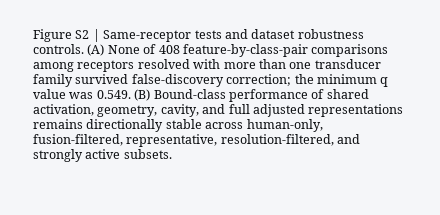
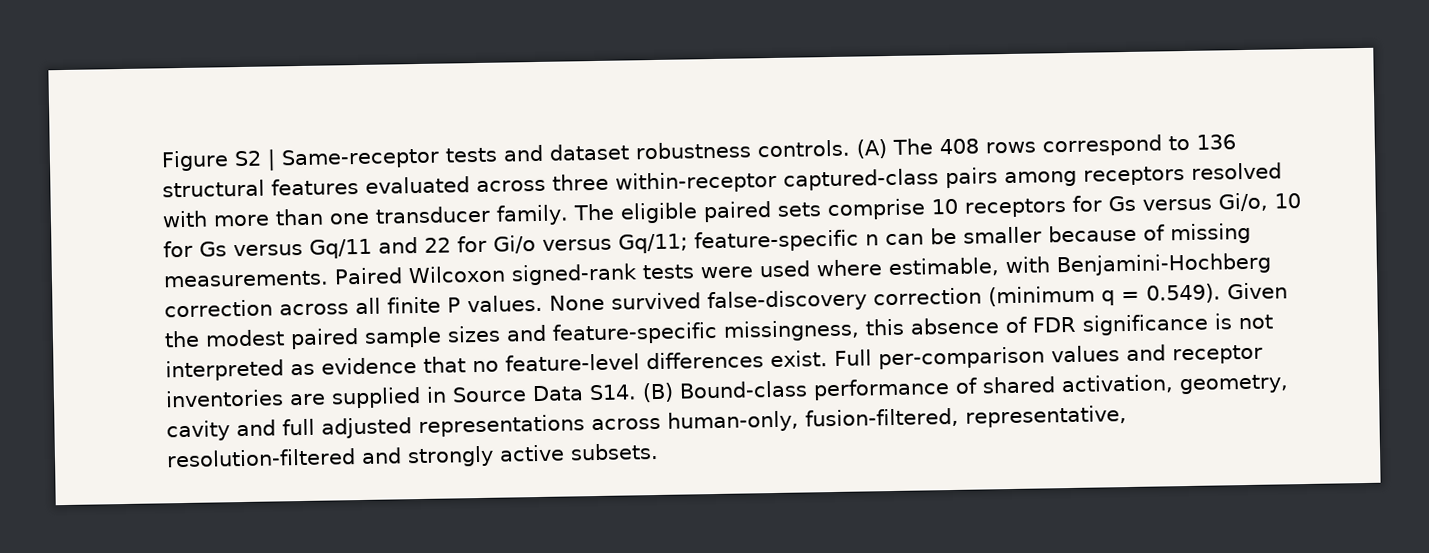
[107,44,389,57] None of 408 feature-by-class-pair comparisons -> [891,134,1236,157] [162,167,998,198] The 408 rows correspond to 136 structural features evaluated across three within-receptor captured-class pairs
[33,74,389,87] [33,89,131,99] family survived false-discovery correction; the minimum q value was 0.549. -> [496,192,1301,226] [163,222,1251,259] [163,252,1272,288] [164,282,1288,318] [164,313,1273,350] [165,344,1263,382] [165,384,637,409] family. The eligible paired sets comprise 10 receptors for Gs versus Gi/o, 10 for Gs versus Gq/11 and 22 for Gi/o versus Gq/11; feature-specific n can be smaller because of missing measurements. Paired Wilcoxon signed-rank tests were used where estimable, with Benjamini-Hochberg correction across all finite P values. None survived false-discovery correction (minimum q = 0.549). Given the modest paired sample sizes and feature-specific missingness, this absence of FDR significance is not interpreted as evidence that no feature-level differences exist. Full per-comparison values and receptor inventories are supplied in Source Data S14.
[160,104,199,117] cavity, -> [166,420,230,442] cavity
[33,119,202,132] remains directionally stable -> (585, 426) none
[220,134,334,146] resolution-filtered, -> [166,448,356,468] resolution-filtered

